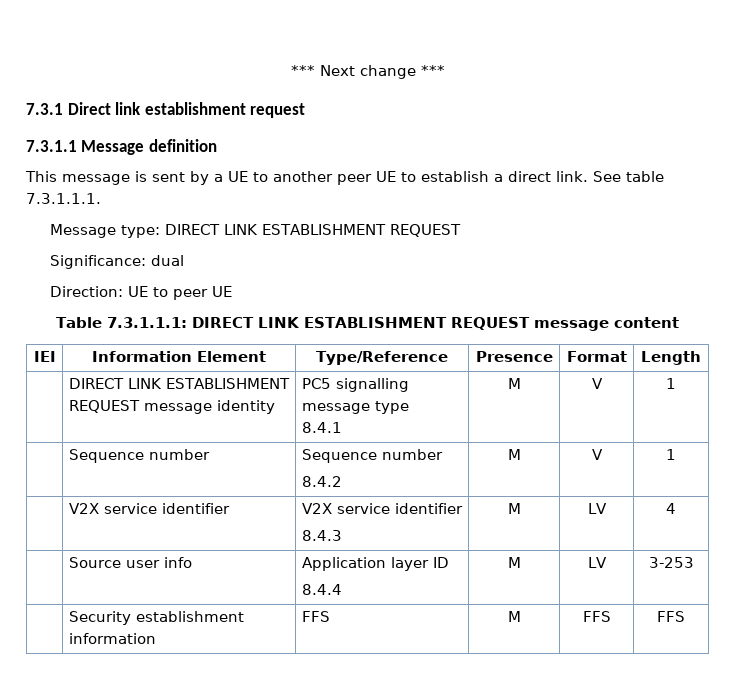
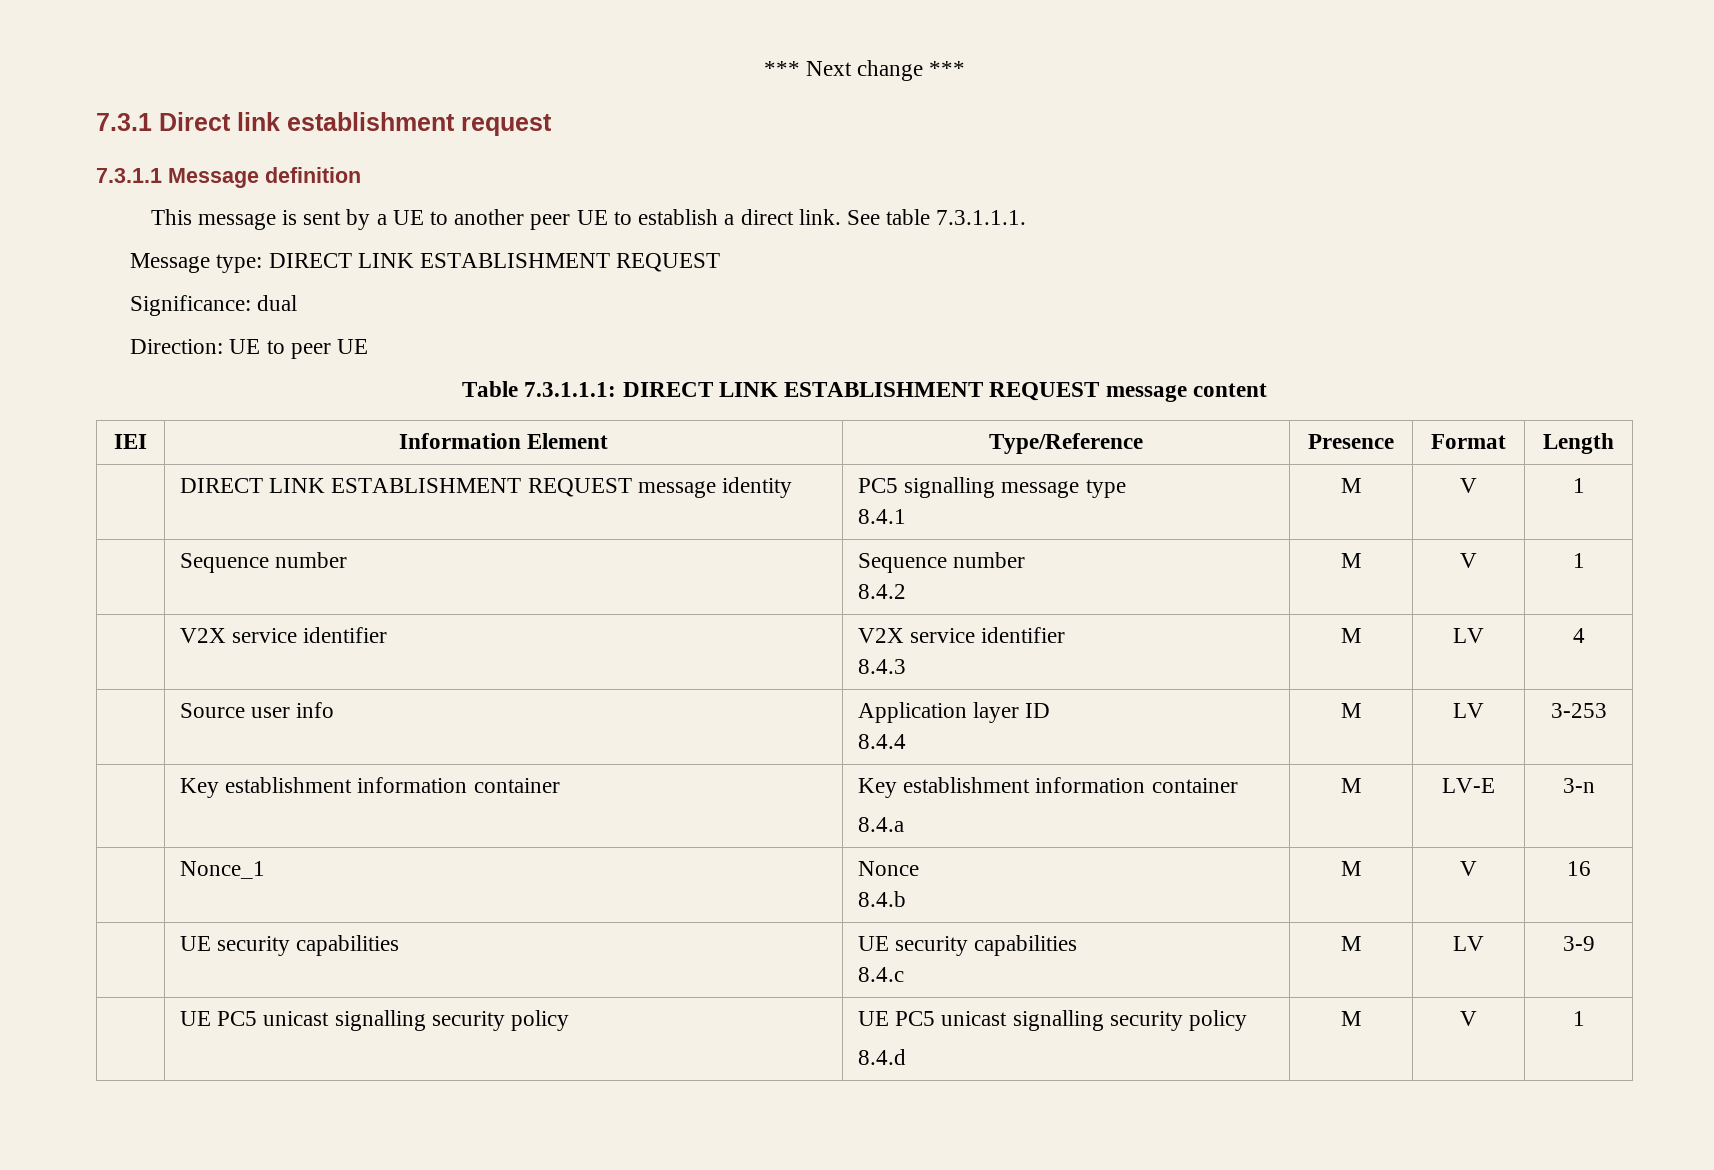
[68,611,244,625] [68,633,156,644] [301,611,330,622] [507,611,521,622] [582,611,611,622] [657,611,685,622] Security establishment information | FFS | M | FFS | FFS -> [179,777,560,798] [857,777,1238,798] [857,817,904,832] [1341,778,1361,793] [1442,778,1495,793] [1562,778,1595,793] [179,861,265,879] [857,861,919,876] [857,891,906,907] [1341,861,1361,876] [1460,861,1477,876] [1566,861,1591,876] [179,935,400,956] [857,935,1078,956] [857,967,904,982] [1341,936,1361,951] [1453,936,1484,951] [1562,936,1595,951] [179,1010,570,1031] [857,1010,1248,1031] [857,1049,906,1065] [1341,1011,1361,1026] [1460,1011,1477,1026] [1572,1011,1585,1026] Key establishment information container | Key establishment information container // 8.4.a | M | LV-E | 3-n // | Nonce_1 | Nonce // 8.4.b | M | V | 16 // | UE security capabilities | UE security capabilities // 8.4.c | M | LV | 3-9 // | UE PC5 unicast signalling security policy | UE PC5 unicast signalling security policy // 8.4.d | M | V | 1

